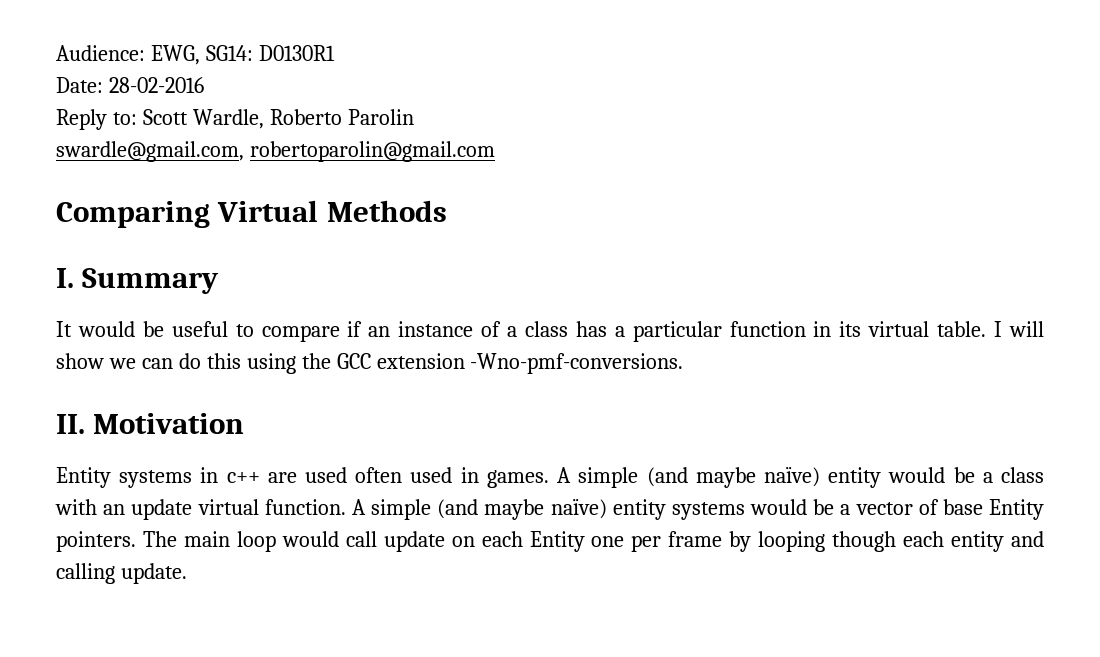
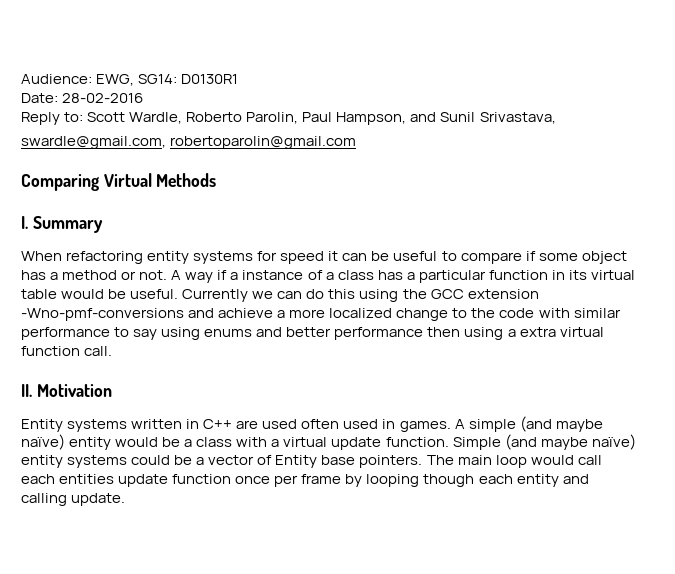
[347,109,414,125] Parolin -> [246,112,556,125] Parolin, Paul Hampson, and Sunil Srivastava,
[56,321,135,337] It would -> [21,251,368,264] When refactoring entity systems for speed it can
[368,326,391,337] an -> [538,251,627,264] [21,270,239,283] some object has a method or not. A way if a
[937,321,1045,337] [56,353,104,369] table. I will show -> [21,289,249,302] table would be useful. Currently
[470,353,684,374] -Wno-pmf-conversions. -> [21,308,621,321] [21,327,604,340] [21,346,113,356] -Wno-pmf-conversions and achieve a more localized change to the code with similar performance to say using enums and better performance then using a extra virtual function call.
[200,467,260,483] in c++ -> [131,419,233,429] written in C++
[103,499,431,520] an update virtual function. A simple -> [271,437,501,450] a virtual update function. Simple
[749,499,807,515] would -> [131,455,171,465] could
[942,499,1044,520] base Entity -> [275,455,356,468] Entity base
[383,531,625,552] update on each Entity one -> [21,474,271,487] each entities update function once

